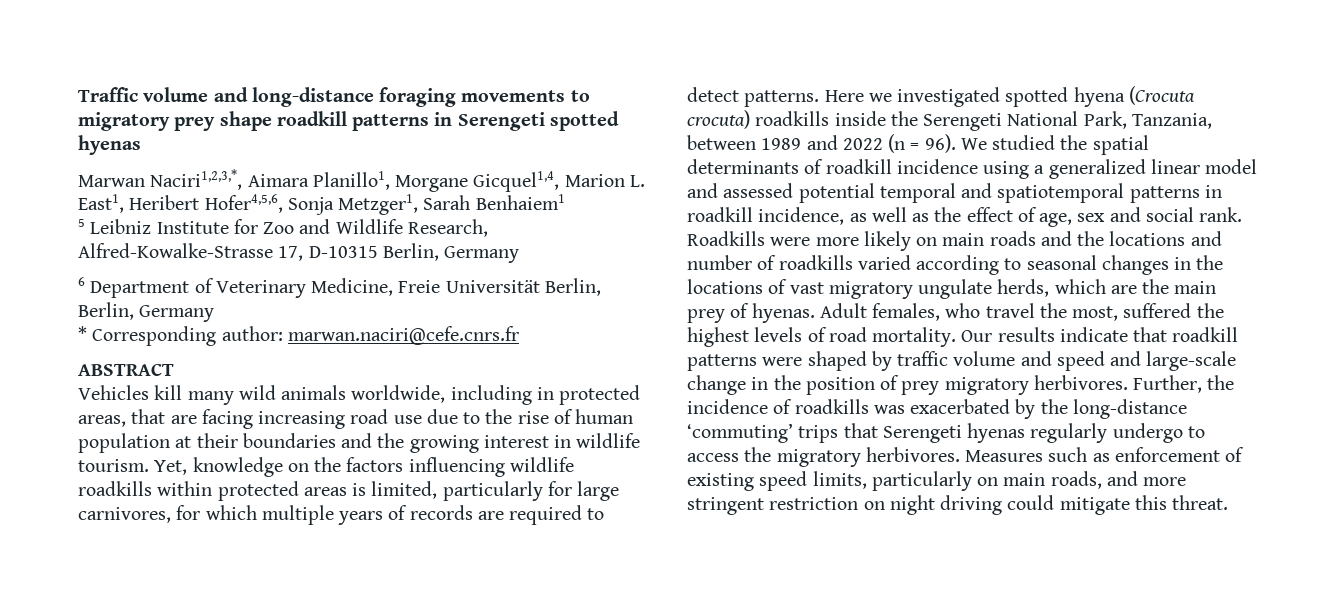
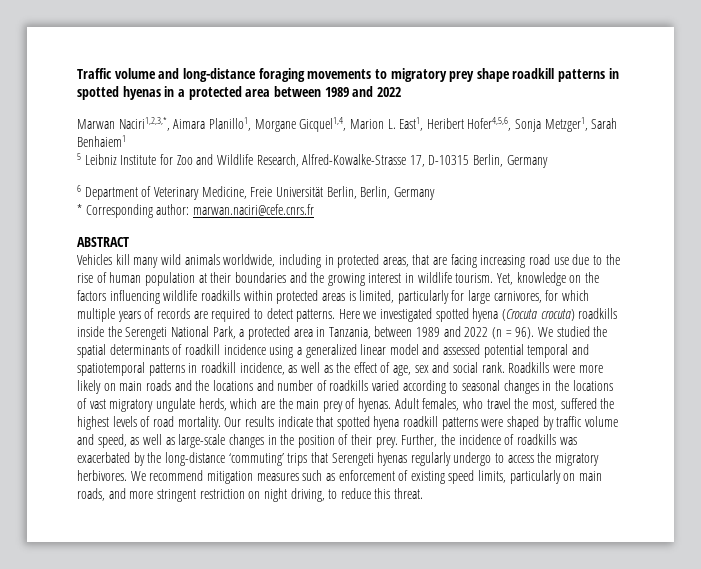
[457,112,545,131] Serengeti -> (619, 73) none
(141, 145) none -> [164,86,401,100] in a protected area between 1989 and 2022
(1127, 120) none -> [239,326,326,340] a protected area in
(1168, 334) none -> [336,416,400,430] spotted hyena
[1056,351,1237,371] [687,375,746,395] speed and large-scale change -> [97,434,264,448] speed, as well as large-scale changes
[901,375,1128,395] prey migratory herbivores. -> [351,434,398,448] their prey.
[965,450,1044,462] Measures -> [130,470,299,484] We recommend mitigation measures
[940,495,1130,515] driving could mitigate -> [290,488,371,502] driving, to reduce

